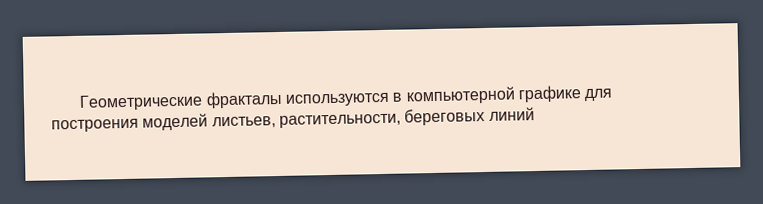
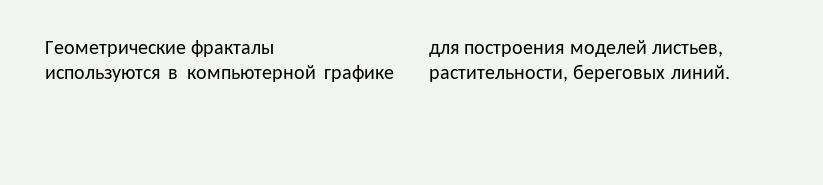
[488,107,535,121] линий -> [670,65,730,79] линий.

